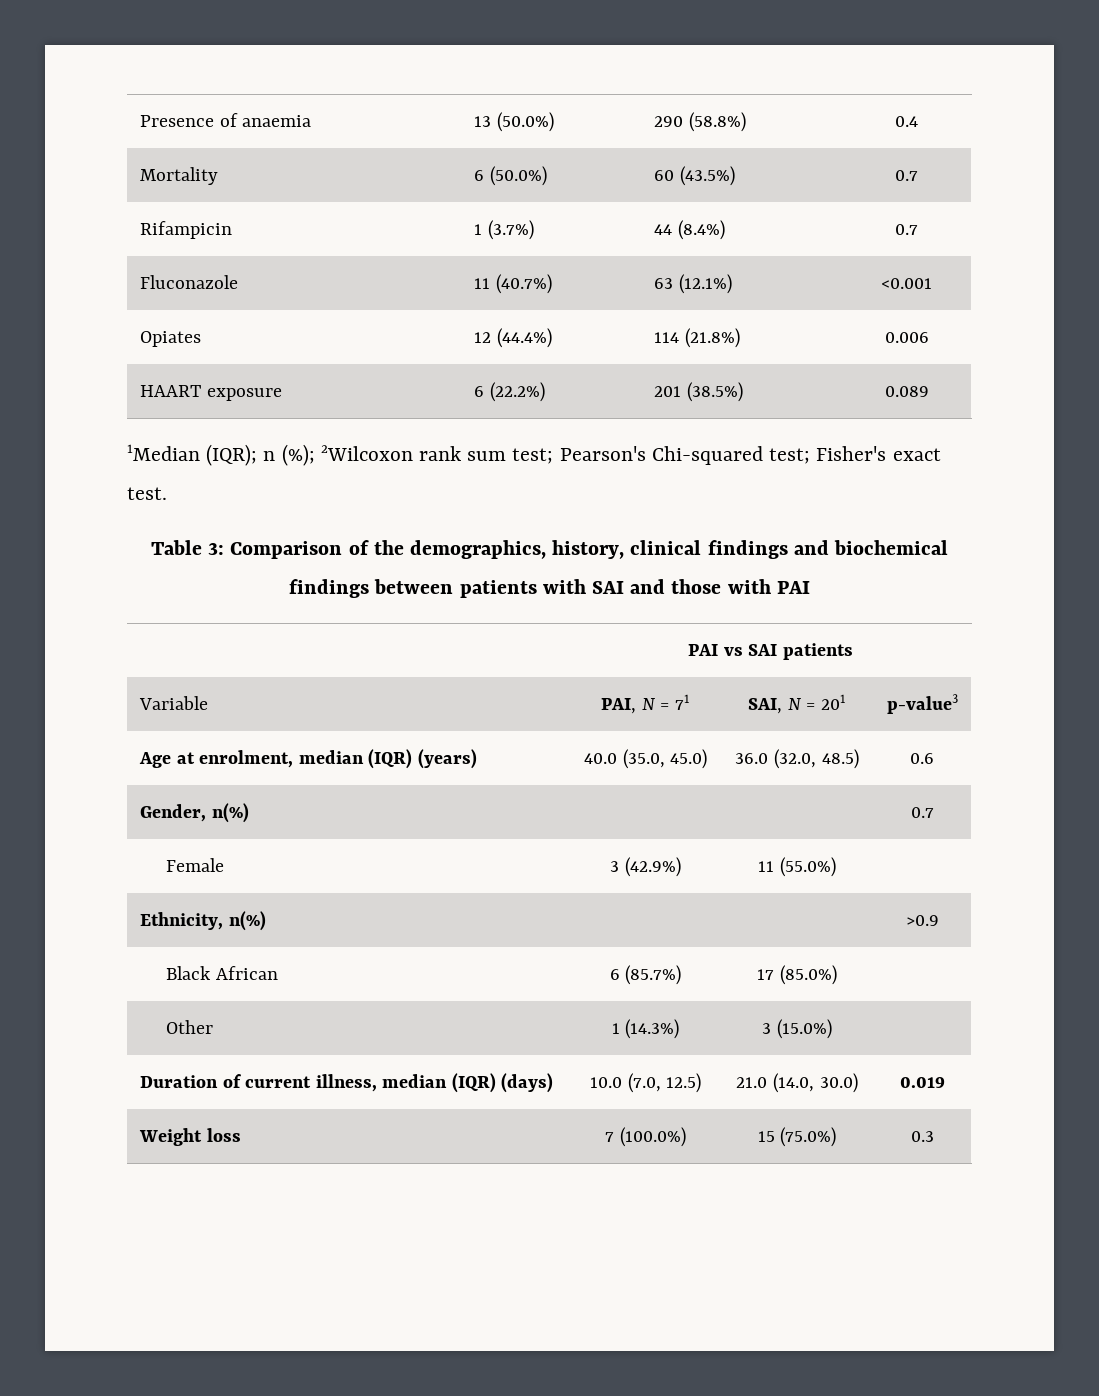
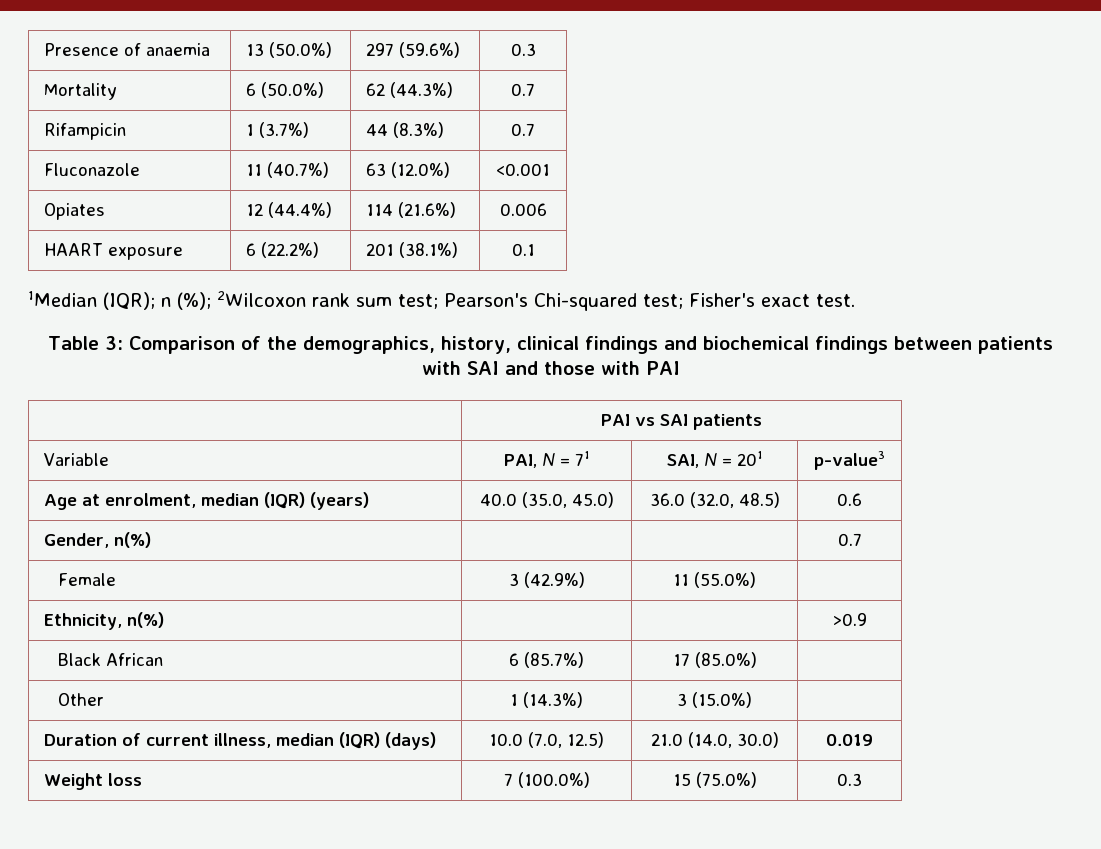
[654,112,746,132] [895,116,918,127] 290 (58.8%) | 0.4 -> [366,42,461,58] [510,43,536,56] 297 (59.6%) | 0.3
[654,166,735,186] 60 (43.5%) -> [366,82,454,98] 62 (44.3%)
[677,220,725,240] (8.4%) -> [393,122,445,138] (8.3%)
[678,274,732,294] (12.1%) -> [391,162,451,178] (12.0%)
[684,328,740,348] (21.8%) -> [398,202,457,218] (21.6%)
[686,382,743,402] [884,386,929,397] (38.5%) | 0.089 -> [399,242,459,258] [511,243,535,256] (38.1%) | 0.1

